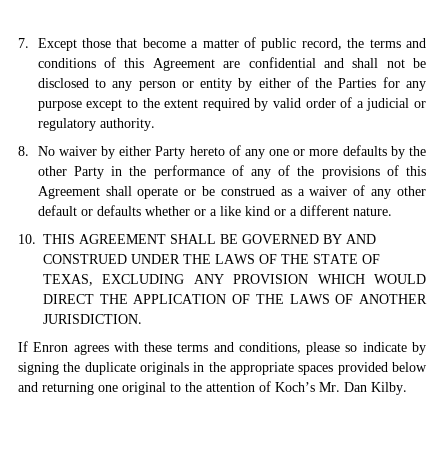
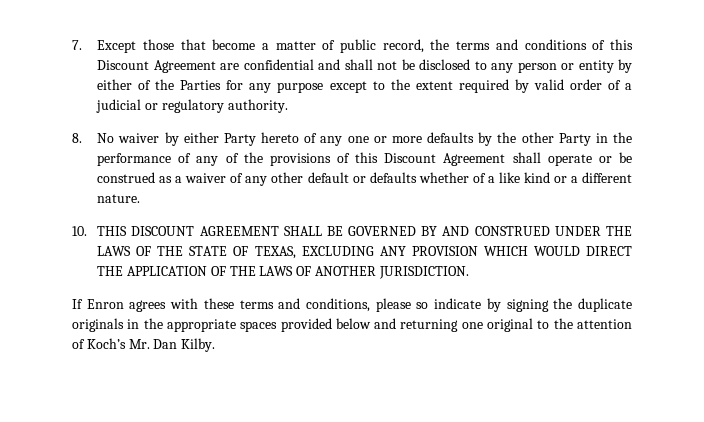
(145, 63) none -> [97,60,150,70] Discount
(427, 171) none -> [384,153,437,163] Discount
[193,209,206,216] or -> [472,173,486,183] of
(75, 239) none -> [131,226,195,236] DISCOUNT

